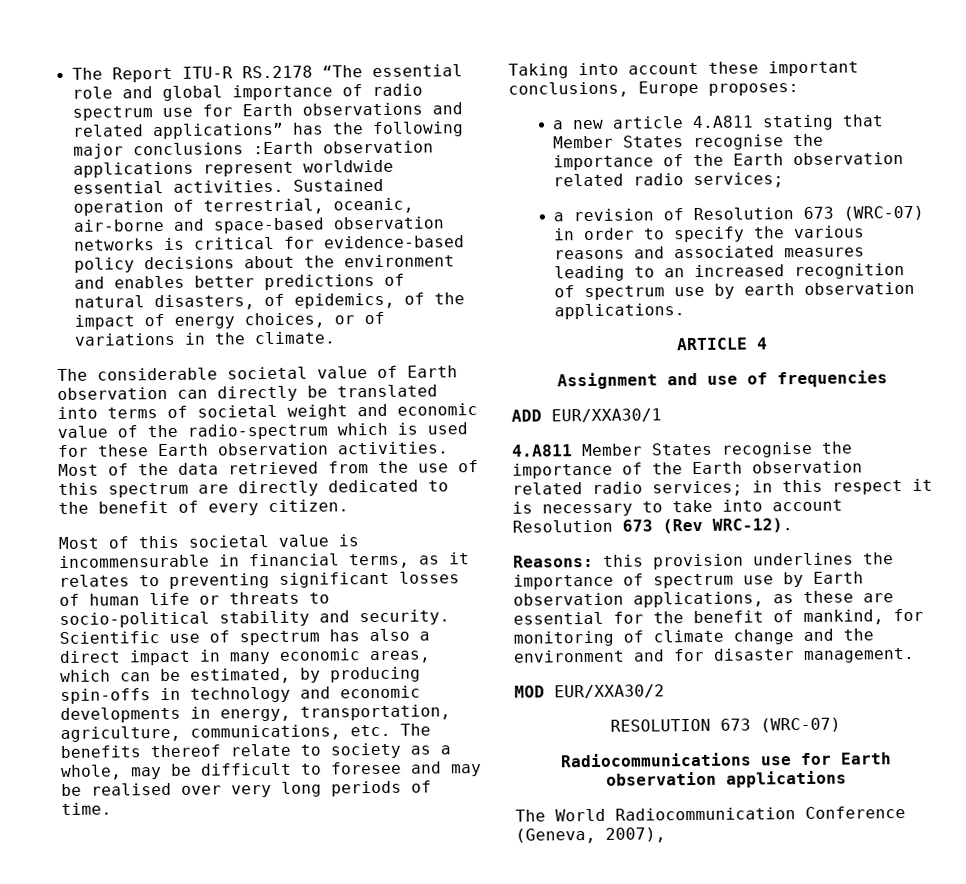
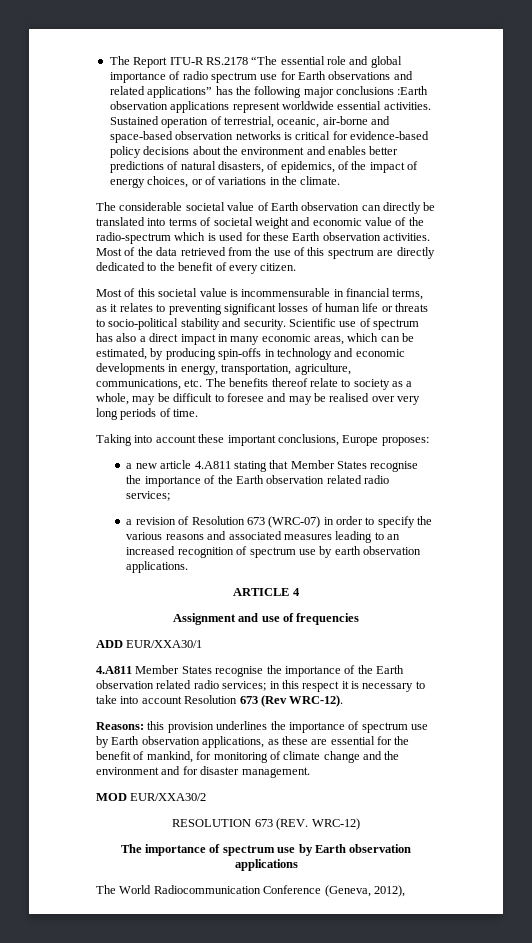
[760,717,841,733] [560,752,832,768] (WRC-07) // Radiocommunications use for -> [276,818,360,830] [120,844,313,856] (REV. WRC-12) // The importance of spectrum use by
[605,827,666,843] 2007), -> [373,885,405,897] 2012),

